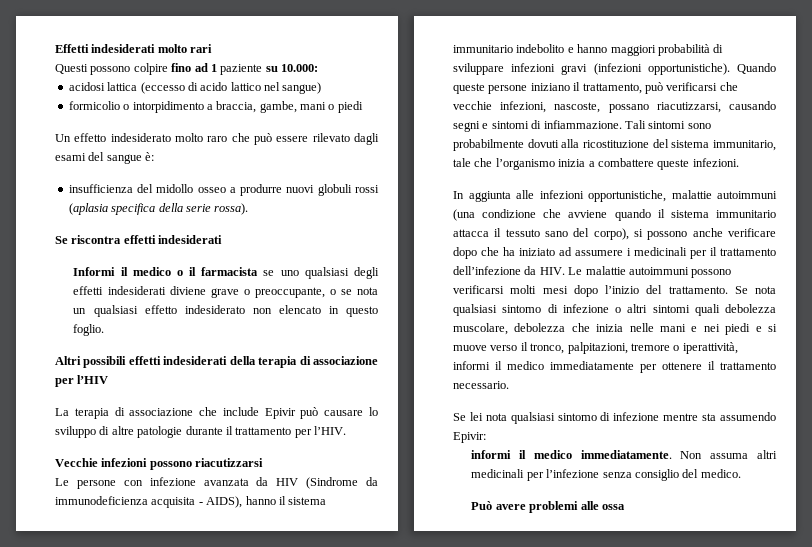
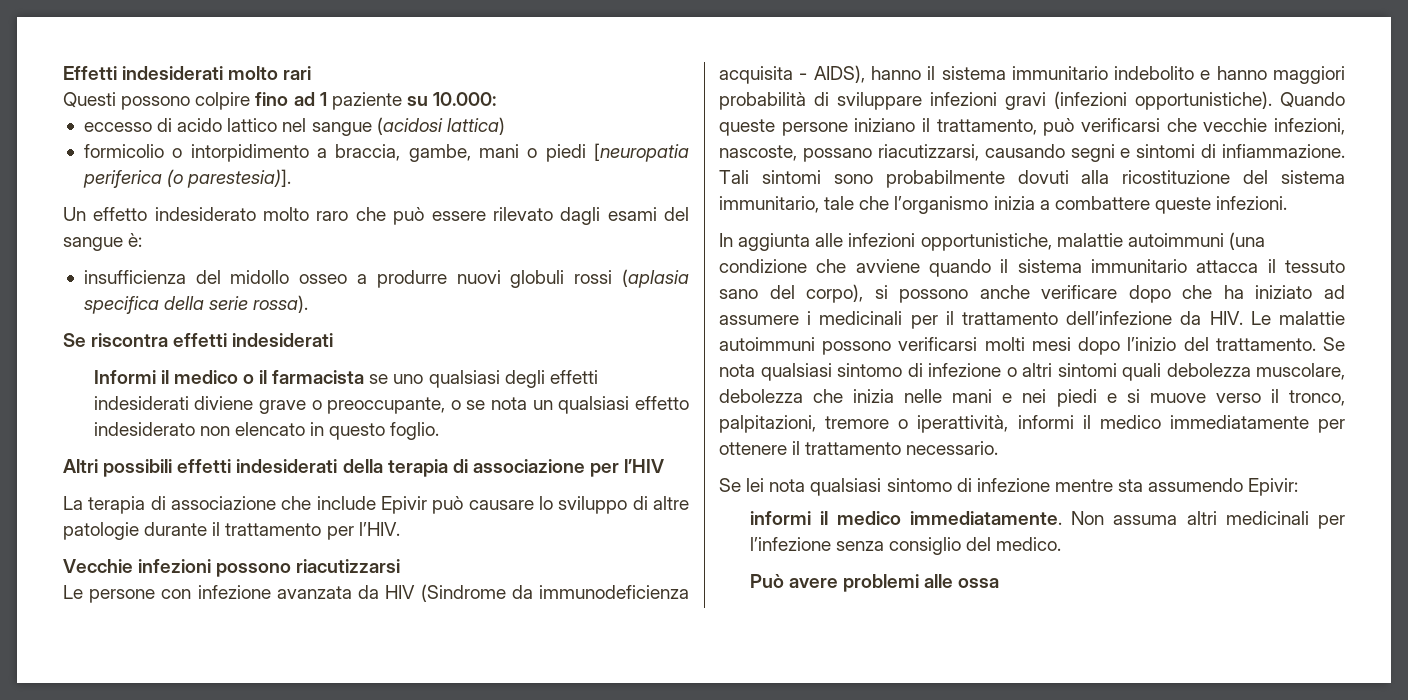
[68,82,185,94] acidosi lattica (eccesso -> [83,122,152,132] eccesso
[282,82,322,94] sangue) -> [311,117,505,136] sangue (acidosi lattica)
(363, 107) none -> [594,143,689,162] [82,169,292,188] [neuropatia periferica (o parestesia)].

